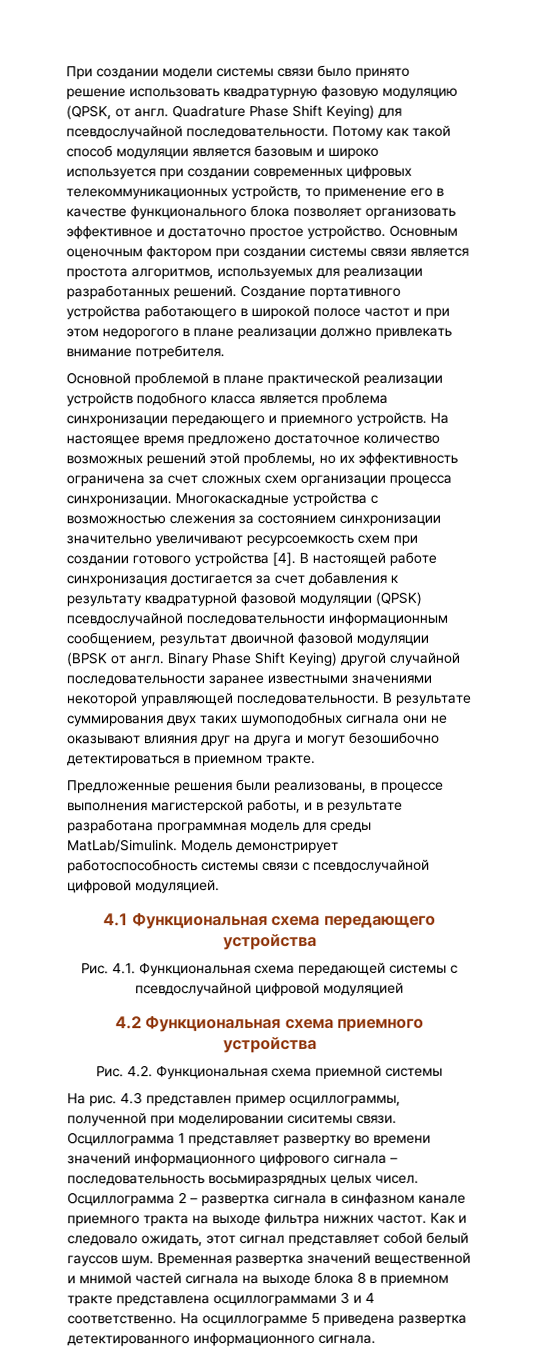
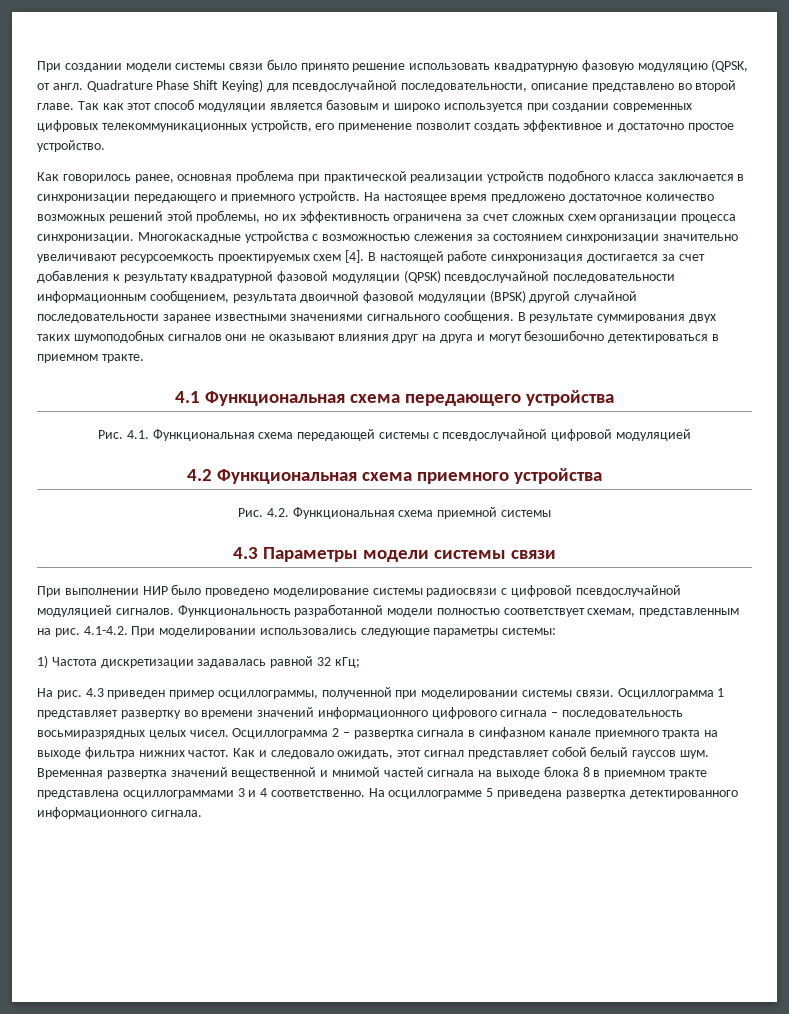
[186,125,451,140] последовательности. Потому как такой -> [401,80,737,92] [37,101,152,110] последовательности, описание представлено во второй главе. Так как этот
[305,187,444,199] [66,204,456,220] то применение его в качестве функционального блока позволяет организовать -> [315,123,520,132] его применение позволит создать
[389,224,458,237] [66,246,469,260] [66,267,423,280] [66,284,401,300] [66,305,450,320] [66,327,452,340] [66,345,225,360] [66,372,264,387] Основным оценочным фактором при создании системы связи является простота алгоритмов, используемых для реализации разработанных решений. Создание портативного устройства работающего в широкой полосе частот и при этом недорогого в плане реализации должно привлекать внимание потребителя. // Основной проблемой в плане -> [37,170,320,183] // Как говорилось ранее, основная проблема при
[259,391,388,406] является проблема -> [657,174,745,181] заключается в
[357,534,418,546] [66,553,269,567] схем при создании готового устройства -> [217,254,342,263] проектируемых схем
[159,635,227,647] результат -> [232,294,297,303] результата
[66,651,337,667] (BPSK от англ. Binary Phase Shift Keying) -> [489,290,526,303] (BPSK)
[67,693,380,707] некоторой управляющей последовательности. -> [367,310,514,323] сигнального сообщения.
[346,714,400,724] сигнала -> [167,334,222,341] сигналов
[67,778,444,794] [67,798,403,814] [67,819,372,834] [67,839,339,854] [67,859,430,874] [67,880,220,894] // Предложенные решения были реализованы, в процессе выполнения магистерской работы, и в результате разработана программная модель для среды MatLab/Simulink. Модель демонстрирует работоспособность системы связи с псевдослучайной цифровой модуляцией. -> (144, 358) none
(443, 1072) none -> [232,547,557,562] [37,584,681,597] [37,604,740,617] [37,626,557,637] [37,655,360,668] // 4.3 Параметры модели системы связи // При выполнении НИР было проведено моделирование системы радиосвязи с цифровой псевдослучайной модуляцией сигналов. Функциональность разработанной модели полностью соответствует схемам, представленным на рис. 4.1-4.2. При моделировании использовались следующие параметры системы: // 1) Частота дискретизации задавалась равной 32 кГц;
[146,1095,232,1107] представлен -> [107,690,166,699] приведен
[287,1114,353,1124] сиситемы -> [522,690,573,697] системы

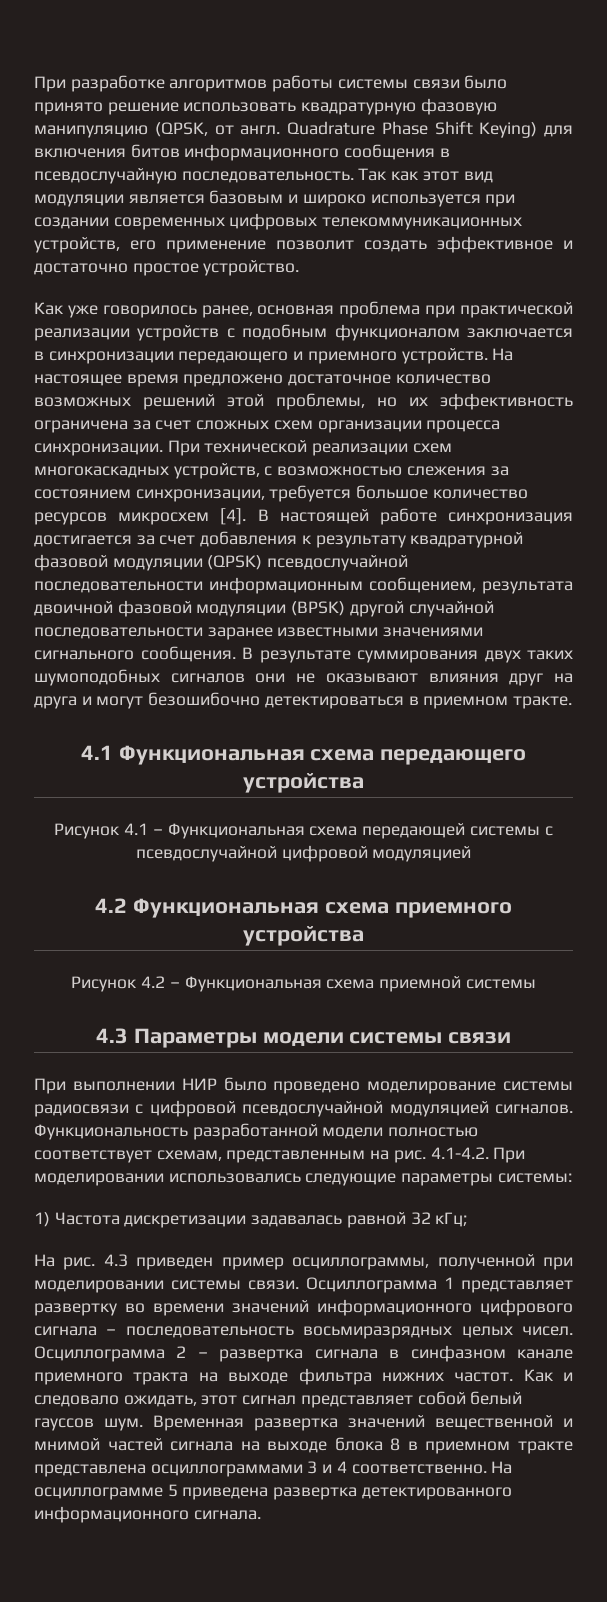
[37,61,172,72] При создании модели -> [34,75,334,92] При разработке алгоритмов работы
[637,63,708,72] модуляцию -> [34,125,148,138] манипуляцию
[292,80,737,92] [37,103,74,110] псевдослучайной последовательности, описание представлено во второй главе. -> [34,144,450,161] [34,168,354,184] включения битов информационного сообщения в псевдослучайную последовательность.
[154,99,195,110] способ -> [463,171,493,183] вид
(59, 176) none -> [67,305,98,318] уже
[548,170,654,183] подобного класса -> [226,324,460,341] с подобным функционалом
[137,231,309,243] Многокаскадные устройства -> [167,440,452,456] [34,463,260,479] При технической реализации схем многокаскадных устройств,
[566,234,739,243] [37,254,342,263] синхронизации значительно увеличивают ресурсоемкость проектируемых схем -> [135,485,528,502] [34,512,210,525] синхронизации, требуется большое количество ресурсов микросхем
[97,430,149,439] Рис. 4.1. -> [54,823,163,839] Рисунок 4.1 –
[238,508,289,517] Рис. 4.2. -> [71,976,180,992] Рисунок 4.2 –

